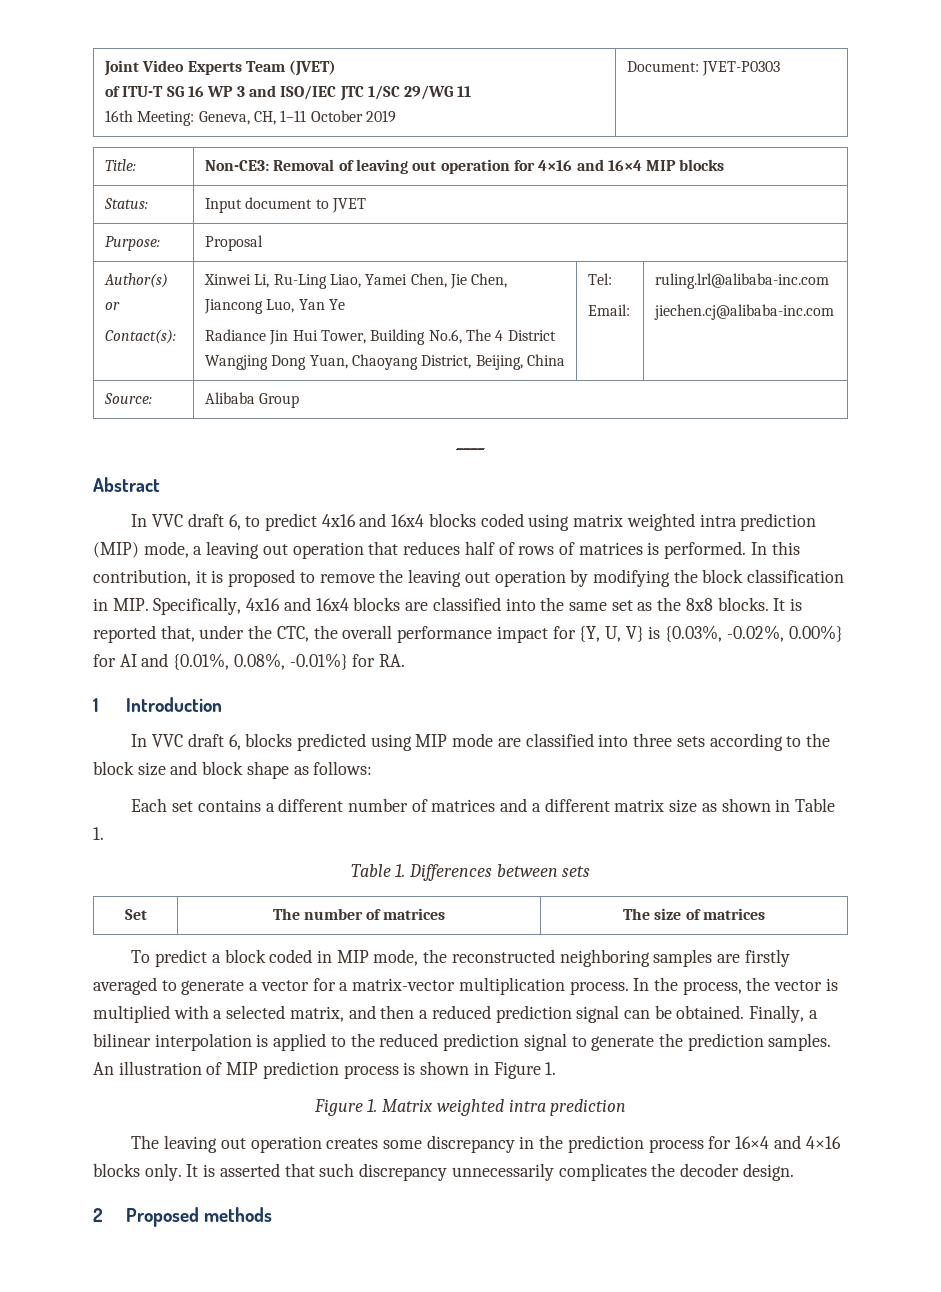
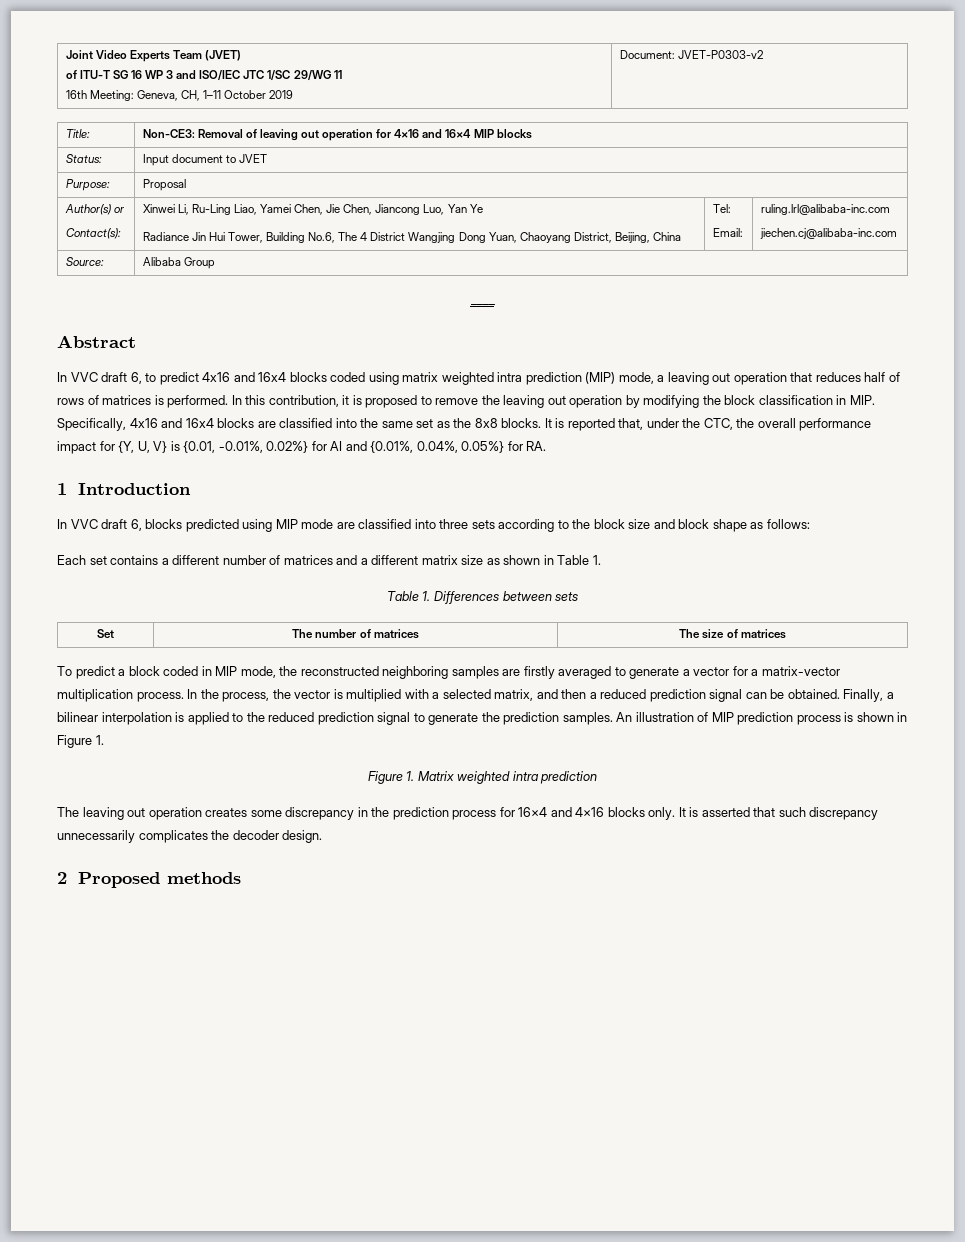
[702,61,781,76] JVET-P0303 -> [677,50,763,59] JVET-P0303-v2
[665,625,843,642] {0.03%, -0.02%, 0.00%} -> [183,441,309,453] {0.01, -0.01%, 0.02%}
[233,653,348,670] 0.08%, -0.01%} -> [416,441,505,453] 0.04%, 0.05%}

